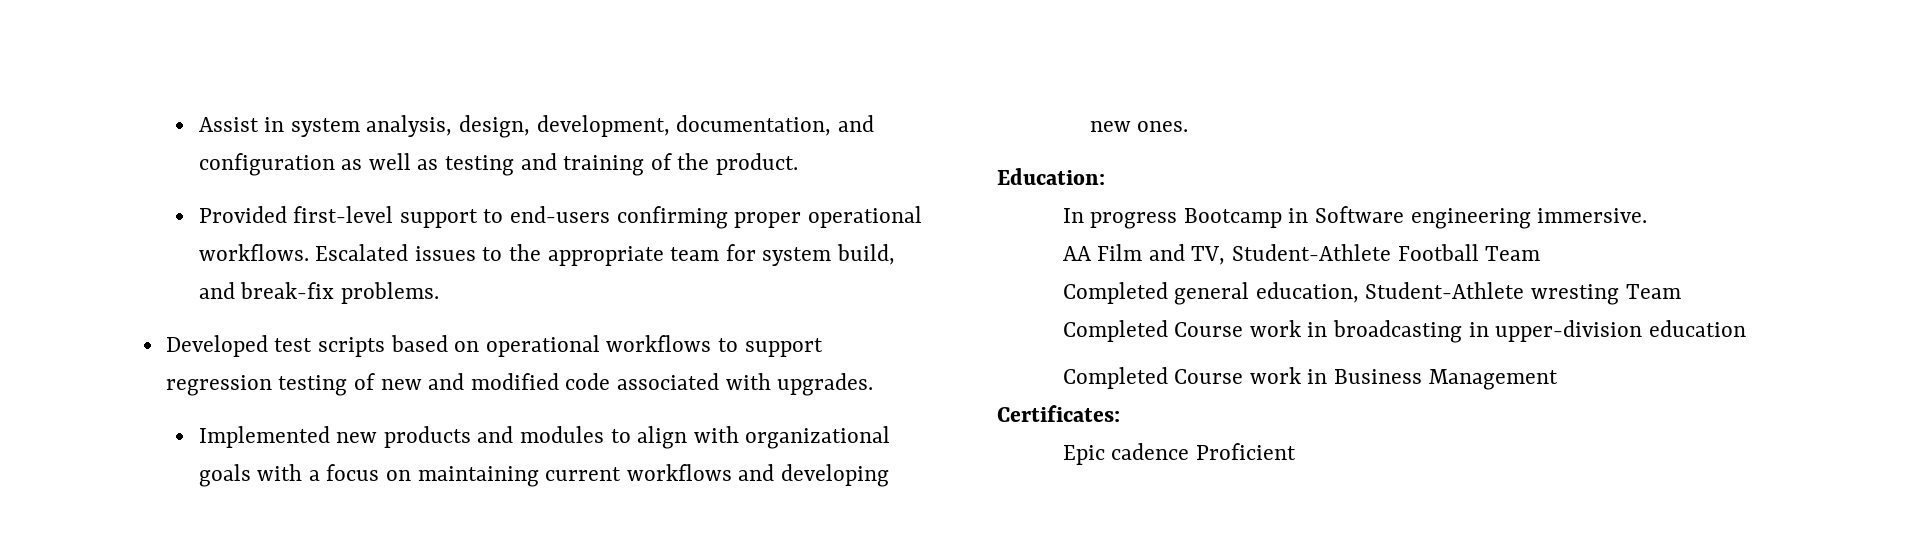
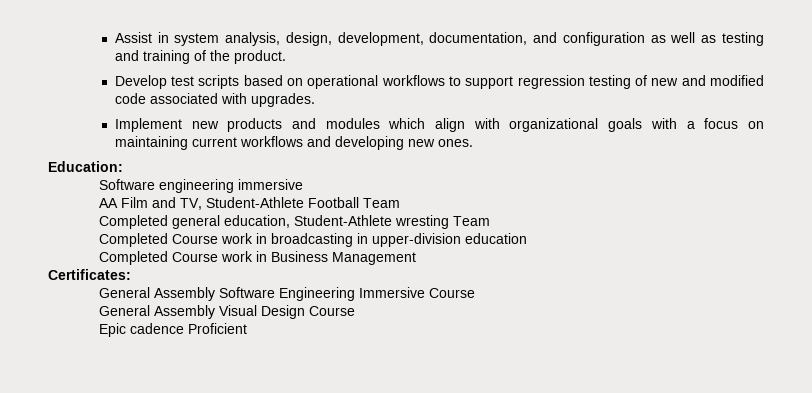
[198,206,922,229] [198,244,896,266] [198,282,439,304] [165,335,268,357] Provided first-level support to end-users confirming proper operational workflows. Escalated issues to the appropriate team for system build, and break-fix problems. // Developed -> [114,75,167,89] Develop
[198,426,330,448] Implemented -> [114,118,182,132] Implement
[610,429,631,443] to -> [388,118,426,129] which
[1062,208,1309,229] In progress Bootcamp in -> (123, 166) none
[1537,208,1648,223] immersive. -> [238,179,304,190] immersive
(1120, 413) none -> [99,287,476,301] [99,305,356,319] // General Assembly Software Engineering Immersive Course // General Assembly Visual Design Course

